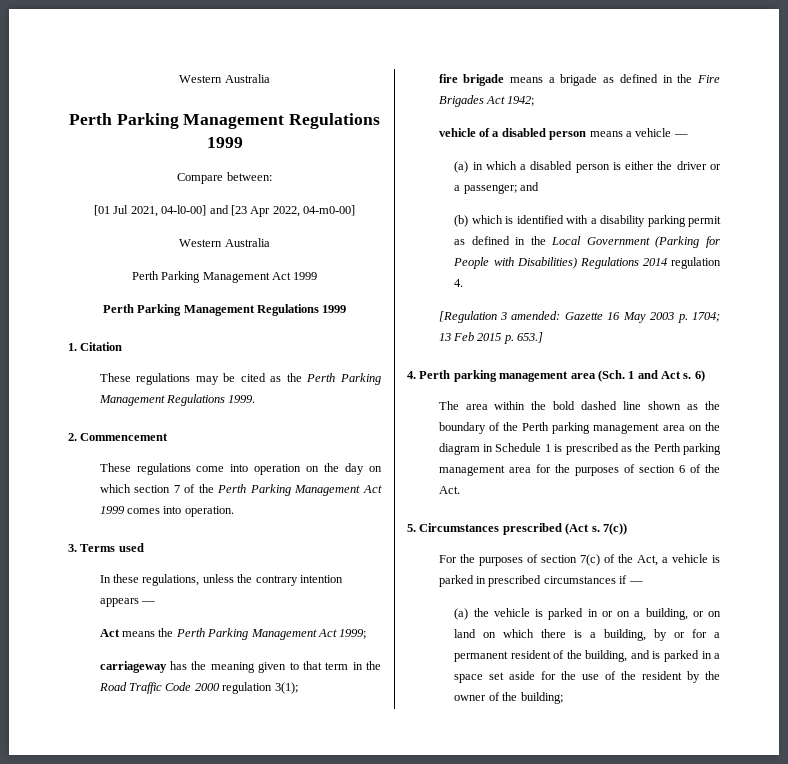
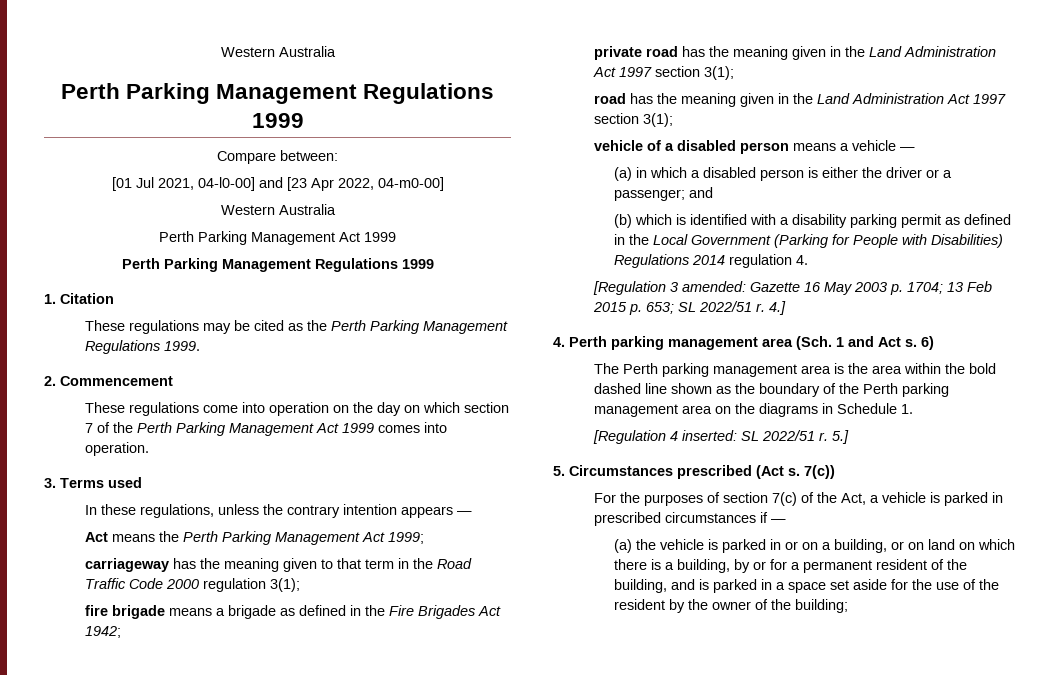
(535, 101) none -> [593,46,996,60] [592,66,734,80] [593,93,1006,107] [593,113,673,127] // private road has the meaning given in the Land Administration Act 1997 section 3(1); // road has the meaning given in the Land Administration Act 1997 section 3(1);
[517,332,544,343] 653.] -> [645,301,786,315] 653; SL 2022/51 r. 4.]
(459, 405) none -> [622,363,868,377] Perth parking management area is the
[438,443,480,455] diagram -> [758,403,818,417] diagrams
[544,443,721,455] [438,464,720,476] [438,486,460,494] 1 is prescribed as the Perth parking management area for the purposes of section 6 of the Act. -> [900,404,913,414] [592,430,849,444] 1. // [Regulation 4 inserted: SL 2022/51 r. 5.]

